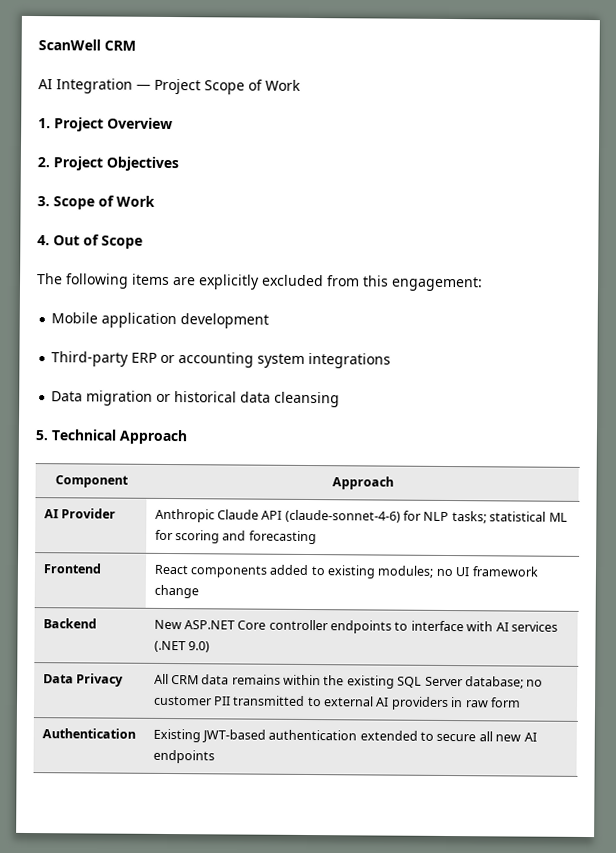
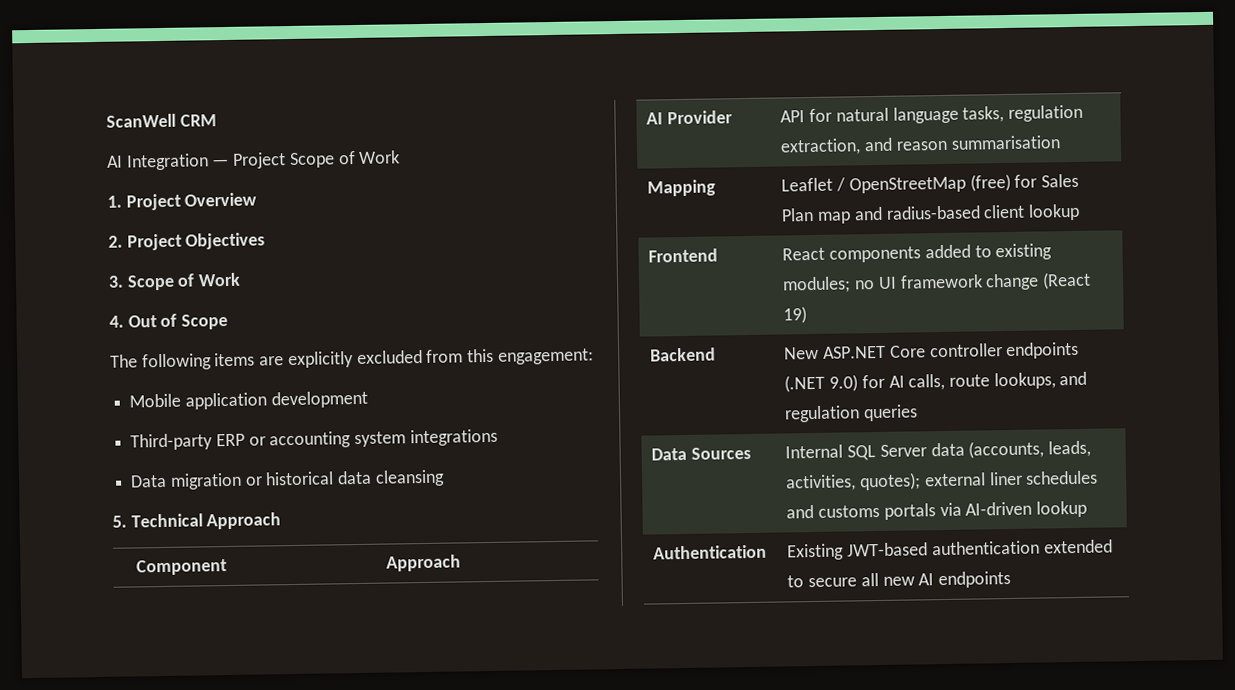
[154,508,568,524] [154,529,317,545] Anthropic Claude API (claude-sonnet-4-6) for NLP tasks; statistical ML for scoring and forecasting -> [780,104,1083,124] [780,135,1061,156] [647,179,717,197] [781,173,1079,194] [781,203,1080,224] API for natural language tasks, regulation extraction, and reason summarisation // Mapping | Leaflet / OpenStreetMap (free) for Sales Plan map and radius-based client lookup
(199, 591) none -> [1041,271,1091,290] [783,306,808,324] (React 19)
[394,620,558,632] [153,640,210,653] [42,673,124,687] [153,673,544,689] [153,695,521,711] to interface with AI services (.NET 9.0) // Data Privacy | All CRM data remains within the existing SQL Server database; no customer PII transmitted to external AI providers in raw form -> [784,371,1088,393] [784,404,919,423] [651,446,752,461] [785,440,1091,461] [786,470,1099,492] [786,500,1087,520] (.NET 9.0) for AI calls, route lookups, and regulation queries // Data Sources | Internal SQL Server data (accounts, leads, activities, quotes); external liner schedules and customs portals via AI-driven lookup

